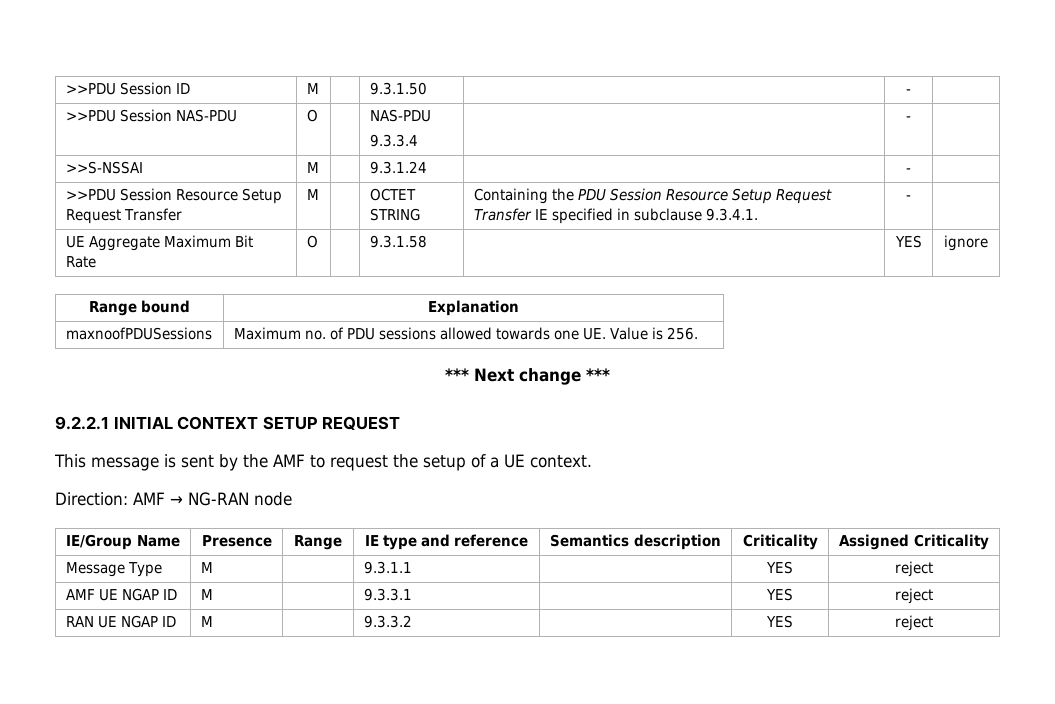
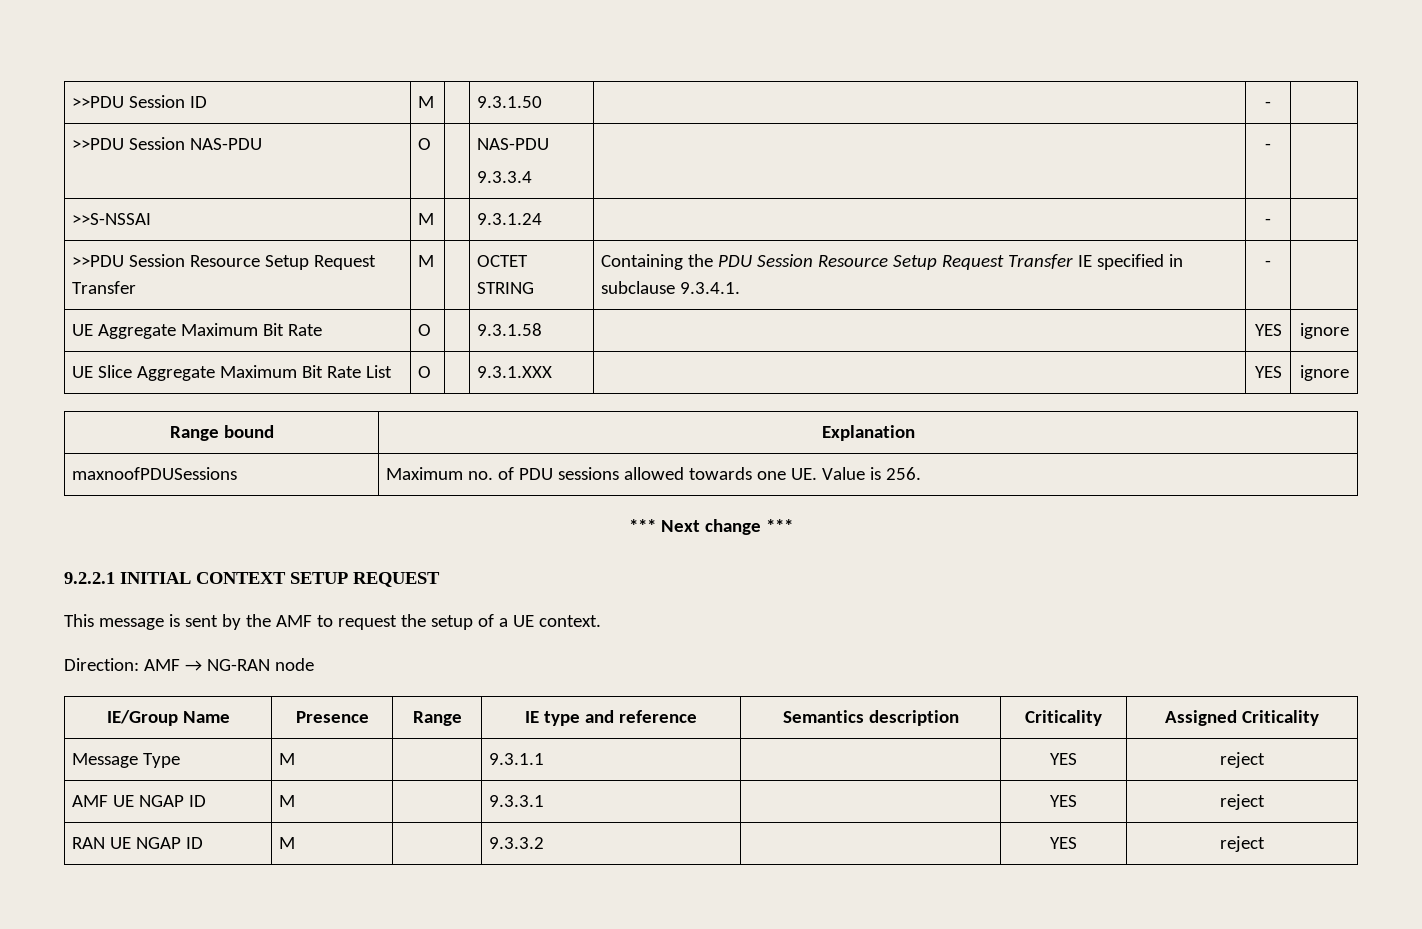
(988, 243) none -> [72,365,393,381] [418,366,432,378] [477,366,553,378] [1254,366,1282,378] [1299,365,1349,381] // UE Slice Aggregate Maximum Bit Rate List | O | | 9.3.1.XXX | | YES | ignore

